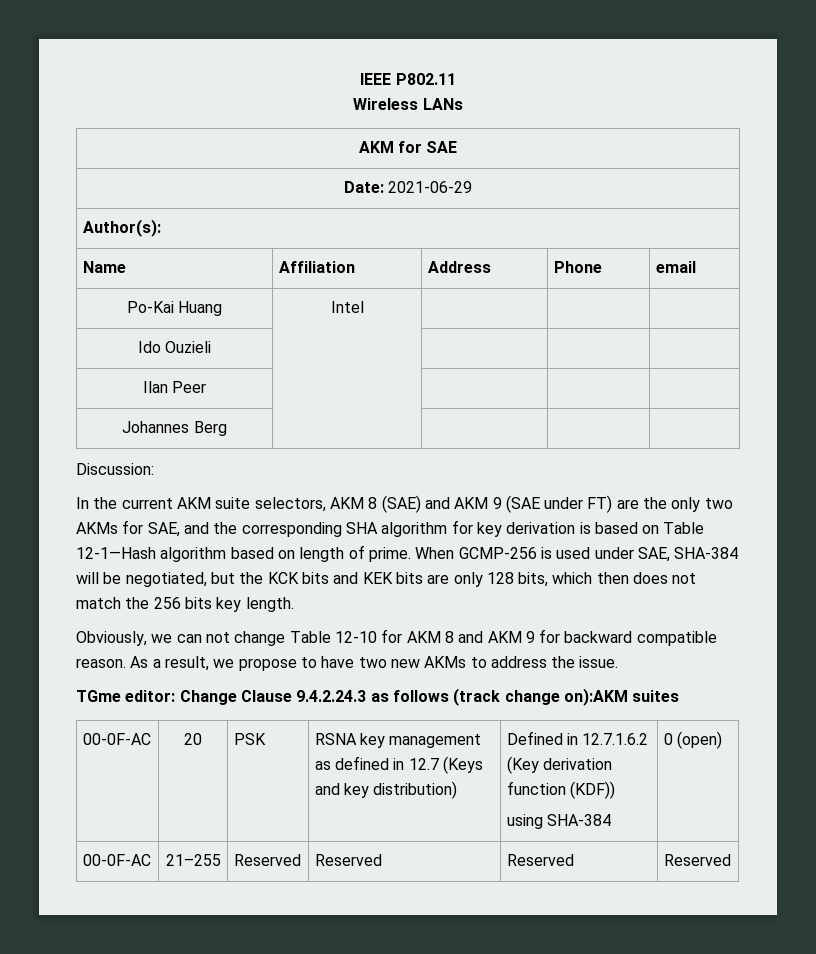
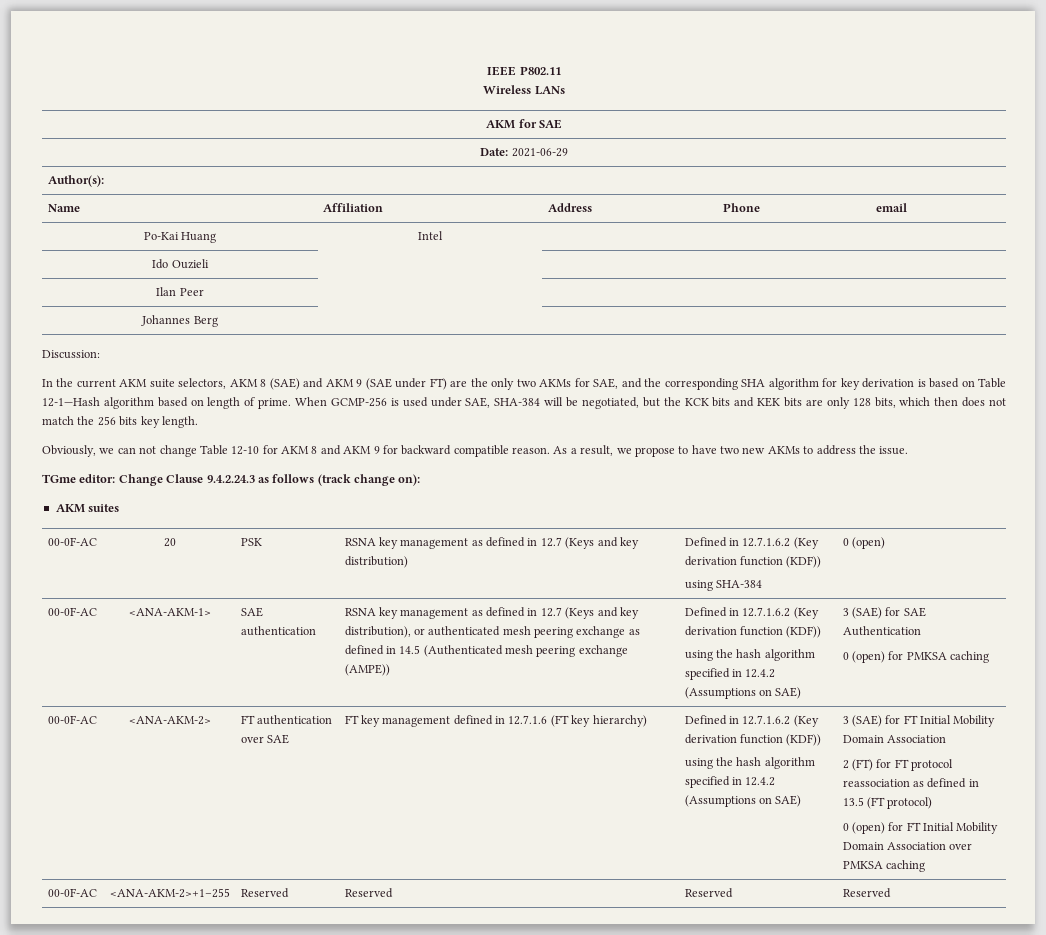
[563,688,628,706] on):AKM -> [398,474,421,486] [55,504,85,513] on): // AKM
[165,854,221,866] 21–255 -> [128,608,211,616] [240,607,263,617] [240,626,316,636] [344,607,639,619] [344,626,640,638] [344,645,628,657] [344,664,390,676] [684,607,819,619] [684,626,822,638] [684,649,815,661] [684,668,776,680] [684,687,802,699] [842,607,926,619] [842,626,921,636] [842,651,990,663] [47,715,97,724] [128,716,211,725] [240,715,332,725] [240,734,289,744] [344,715,647,727] [684,715,819,727] [684,734,822,746] [684,757,815,769] [684,776,776,788] [684,795,802,807] [842,715,996,727] [842,735,946,743] [842,759,954,771] [842,778,979,788] [842,797,933,809] [842,822,999,834] [842,842,973,850] [842,860,925,872] [47,888,97,897] [109,888,230,898] <ANA-AKM-1> | SAE authentication | RSNA key management as defined in 12.7 (Keys and key distribution), or authenticated mesh peering exchange as defined in 14.5 (Authenticated mesh peering exchange (AMPE)) | Defined in 12.7.1.6.2 (Key derivation function (KDF)) // using the hash algorithm specified in 12.4.2 (Assumptions on SAE) | 3 (SAE) for SAE Authentication // 0 (open) for PMKSA caching // 00-0F-AC | <ANA-AKM-2> | FT authentication over SAE | FT key management defined in 12.7.1.6 (FT key hierarchy) | Defined in 12.7.1.6.2 (Key derivation function (KDF)) // using the hash algorithm specified in 12.4.2 (Assumptions on SAE) | 3 (SAE) for FT Initial Mobility Domain Association // 2 (FT) for FT protocol reassociation as defined in 13.5 (FT protocol) // 0 (open) for FT Initial Mobility Domain Association over PMKSA caching // 00-0F-AC | <ANA-AKM-2>+1–255

